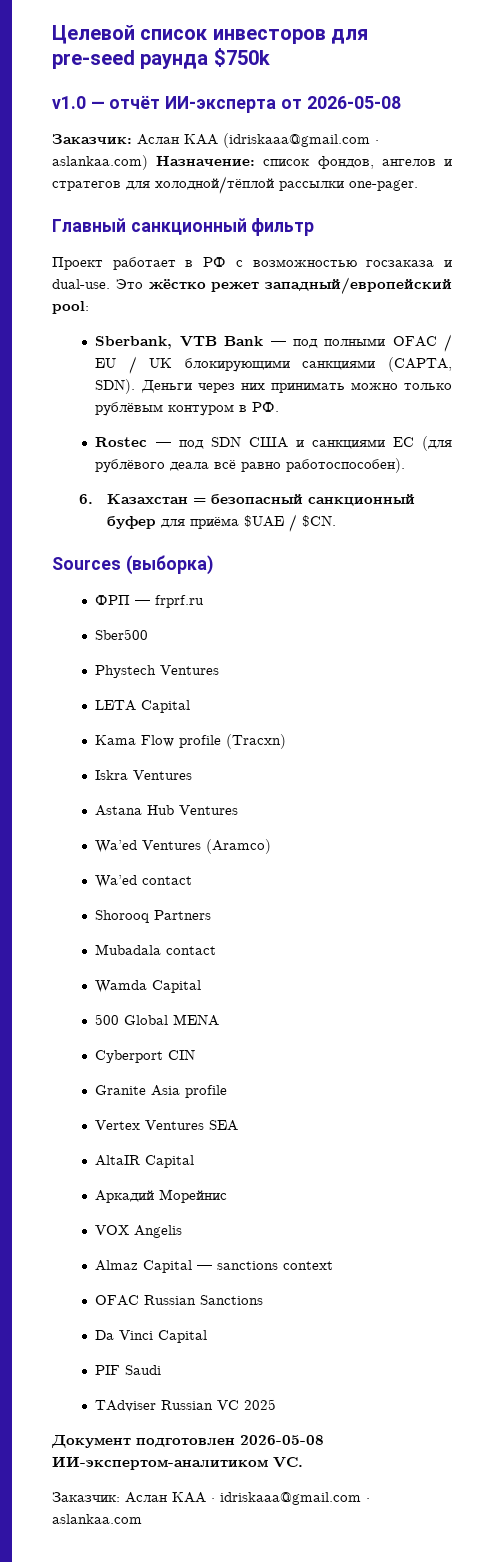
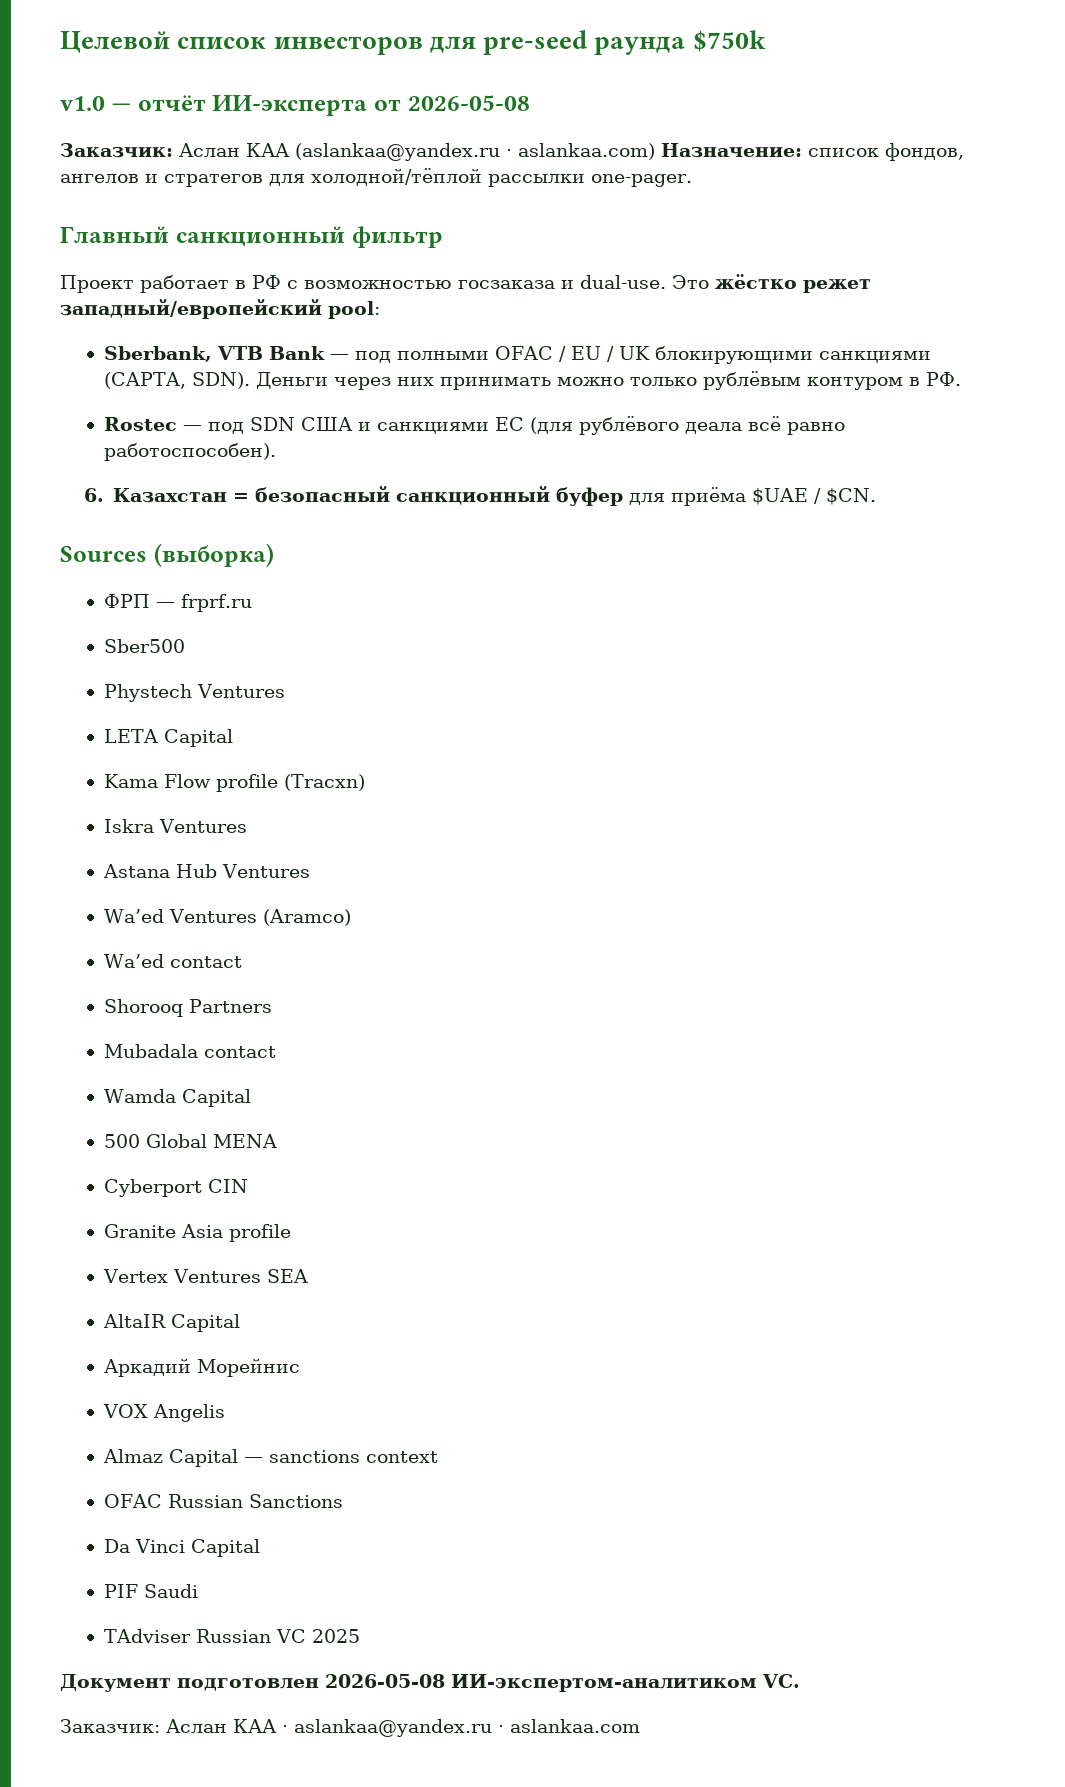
[223,133,370,148] (idriskaaa@gmail.com -> [295,143,500,161] (aslankaa@yandex.ru
[220,1492,361,1505] idriskaaa@gmail.com -> [294,1719,492,1737] aslankaa@yandex.ru

